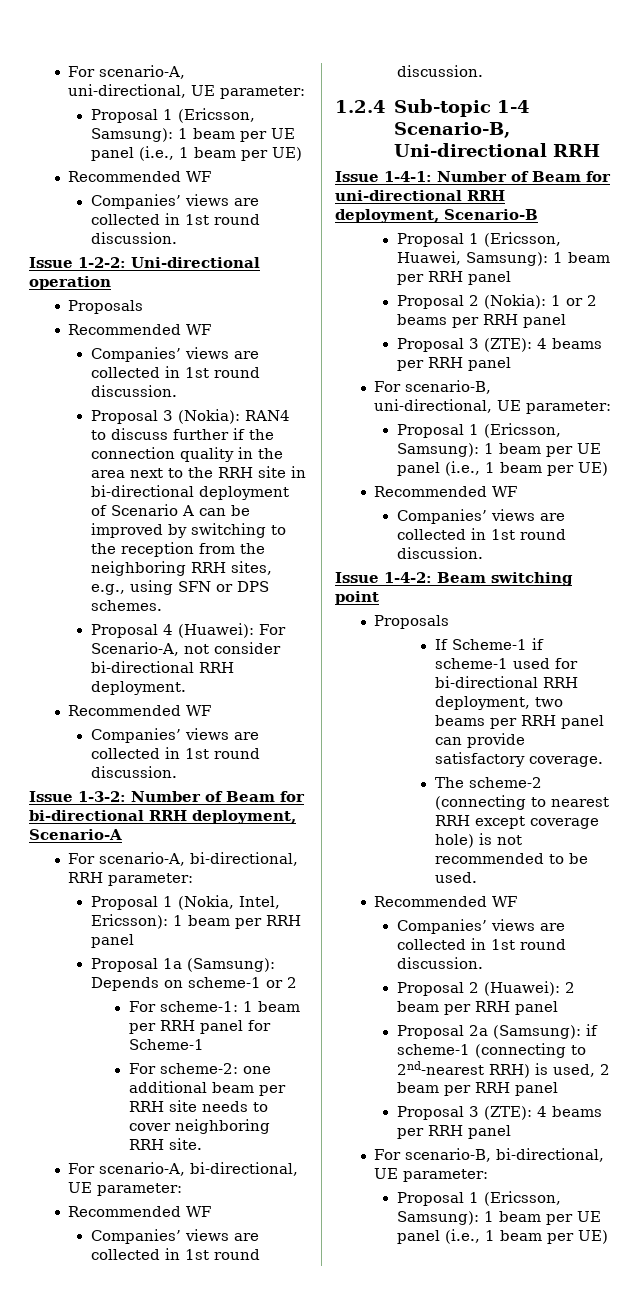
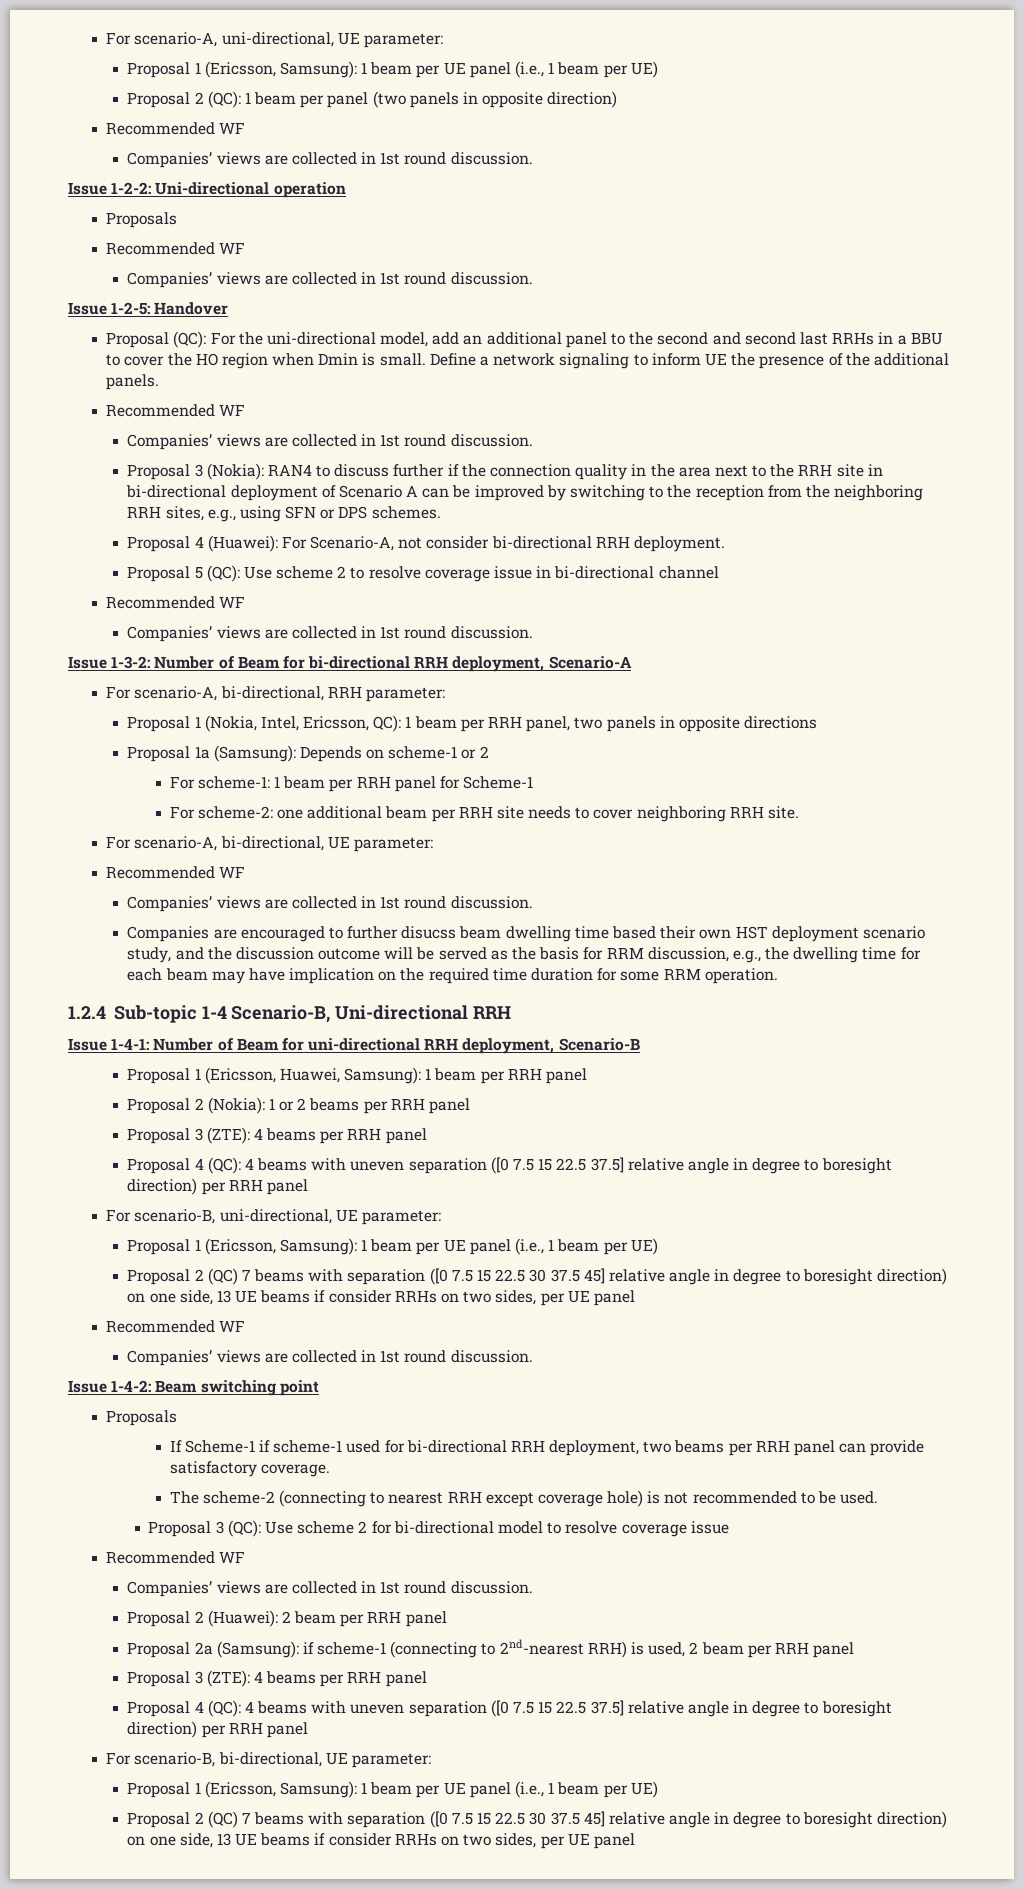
(302, 154) none -> [127,91,618,108] // Proposal 2 (QC): 1 beam per panel (two panels in opposite direction)
(177, 391) none -> [68,302,229,315] [106,331,943,348] [106,353,949,369] [106,374,160,390] [106,404,246,417] [127,434,533,450] // Issue 1-2-5: Handover // Proposal (QC): For the uni-directional model, add an additional panel to the second and second last RRHs in a BBU to cover the HO region when Dmin is small. Define a network signaling to inform UE the presence of the additional panels. // Recommended WF // Companies’ views are collected in 1st round discussion.
(186, 688) none -> [127,565,719,582] // Proposal 5 (QC): Use scheme 2 to resolve coverage issue in bi-directional channel
[90,914,301,929] [90,934,134,948] Ericsson): 1 beam per RRH panel -> [303,715,818,732] Ericsson, QC): 1 beam per RRH panel, two panels in opposite directions
(483, 71) none -> [127,926,925,942] [127,947,921,963] [127,968,778,984] // Companies are encouraged to further disucss beam dwelling time based their own HST deployment scenario study, and the discussion outcome will be served as the basis for RRM discussion, e.g., the dwelling time for each beam may have implication on the required time duration for some RRM operation.
(511, 364) none -> [127,1157,892,1174] [127,1178,308,1195] // Proposal 4 (QC): 4 beams with uneven separation ([0 7.5 15 22.5 37.5] relative angle in degree to boresight direction) per RRH panel
(608, 469) none -> [127,1268,948,1285] [127,1290,635,1306] // Proposal 2 (QC) 7 beams with separation ([0 7.5 15 22.5 30 37.5 45] relative angle in degree to boresight direction) on one side, 13 UE beams if consider RRHs on two sides, per UE panel
(477, 877) none -> [148,1520,729,1537] // Proposal 3 (QC): Use scheme 2 for bi-directional model to resolve coverage issue
(511, 1132) none -> [127,1700,892,1717] [127,1721,308,1738] // Proposal 4 (QC): 4 beams with uneven separation ([0 7.5 15 22.5 37.5] relative angle in degree to boresight direction) per RRH panel
(608, 1237) none -> [127,1811,948,1828] [127,1833,635,1849] // Proposal 2 (QC) 7 beams with separation ([0 7.5 15 22.5 30 37.5 45] relative angle in degree to boresight direction) on one side, 13 UE beams if consider RRHs on two sides, per UE panel

